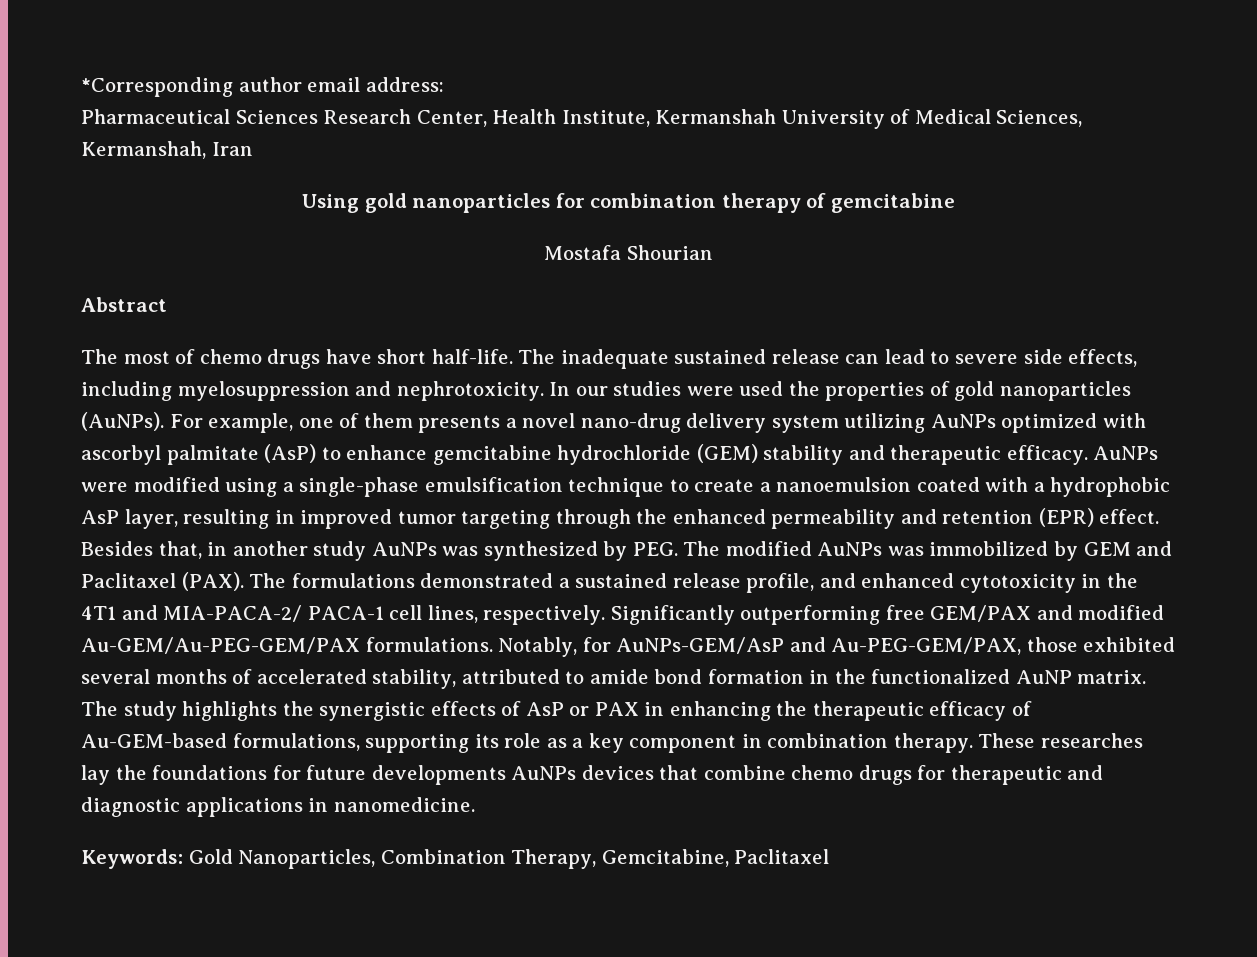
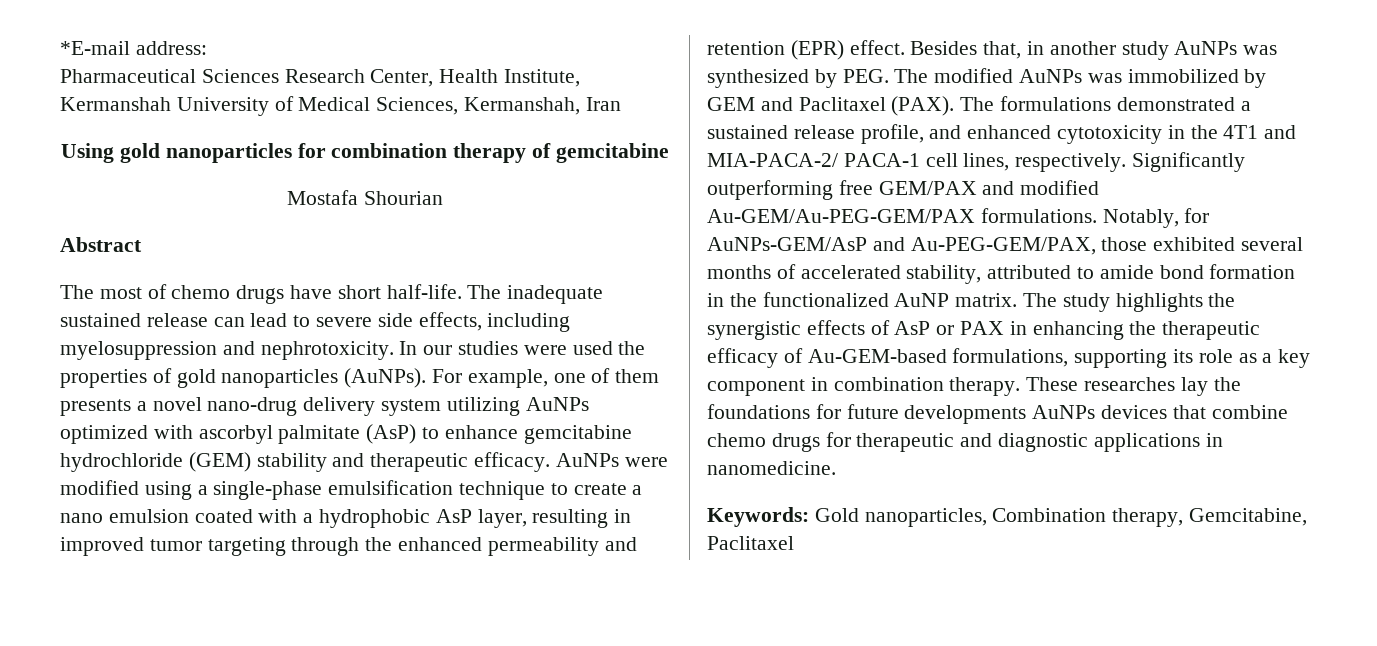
[81,77,361,97] *Corresponding author email -> [60,41,130,55] *E-mail
[776,477,912,492] nanoemulsion -> [60,509,189,523] nano emulsion
[238,849,597,869] Nanoparticles, Combination Therapy, -> [864,508,1184,527] nanoparticles, Combination therapy,

